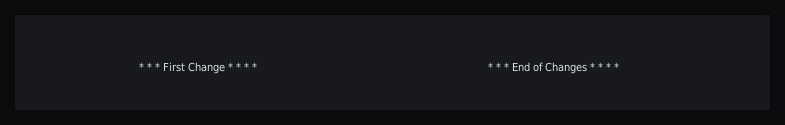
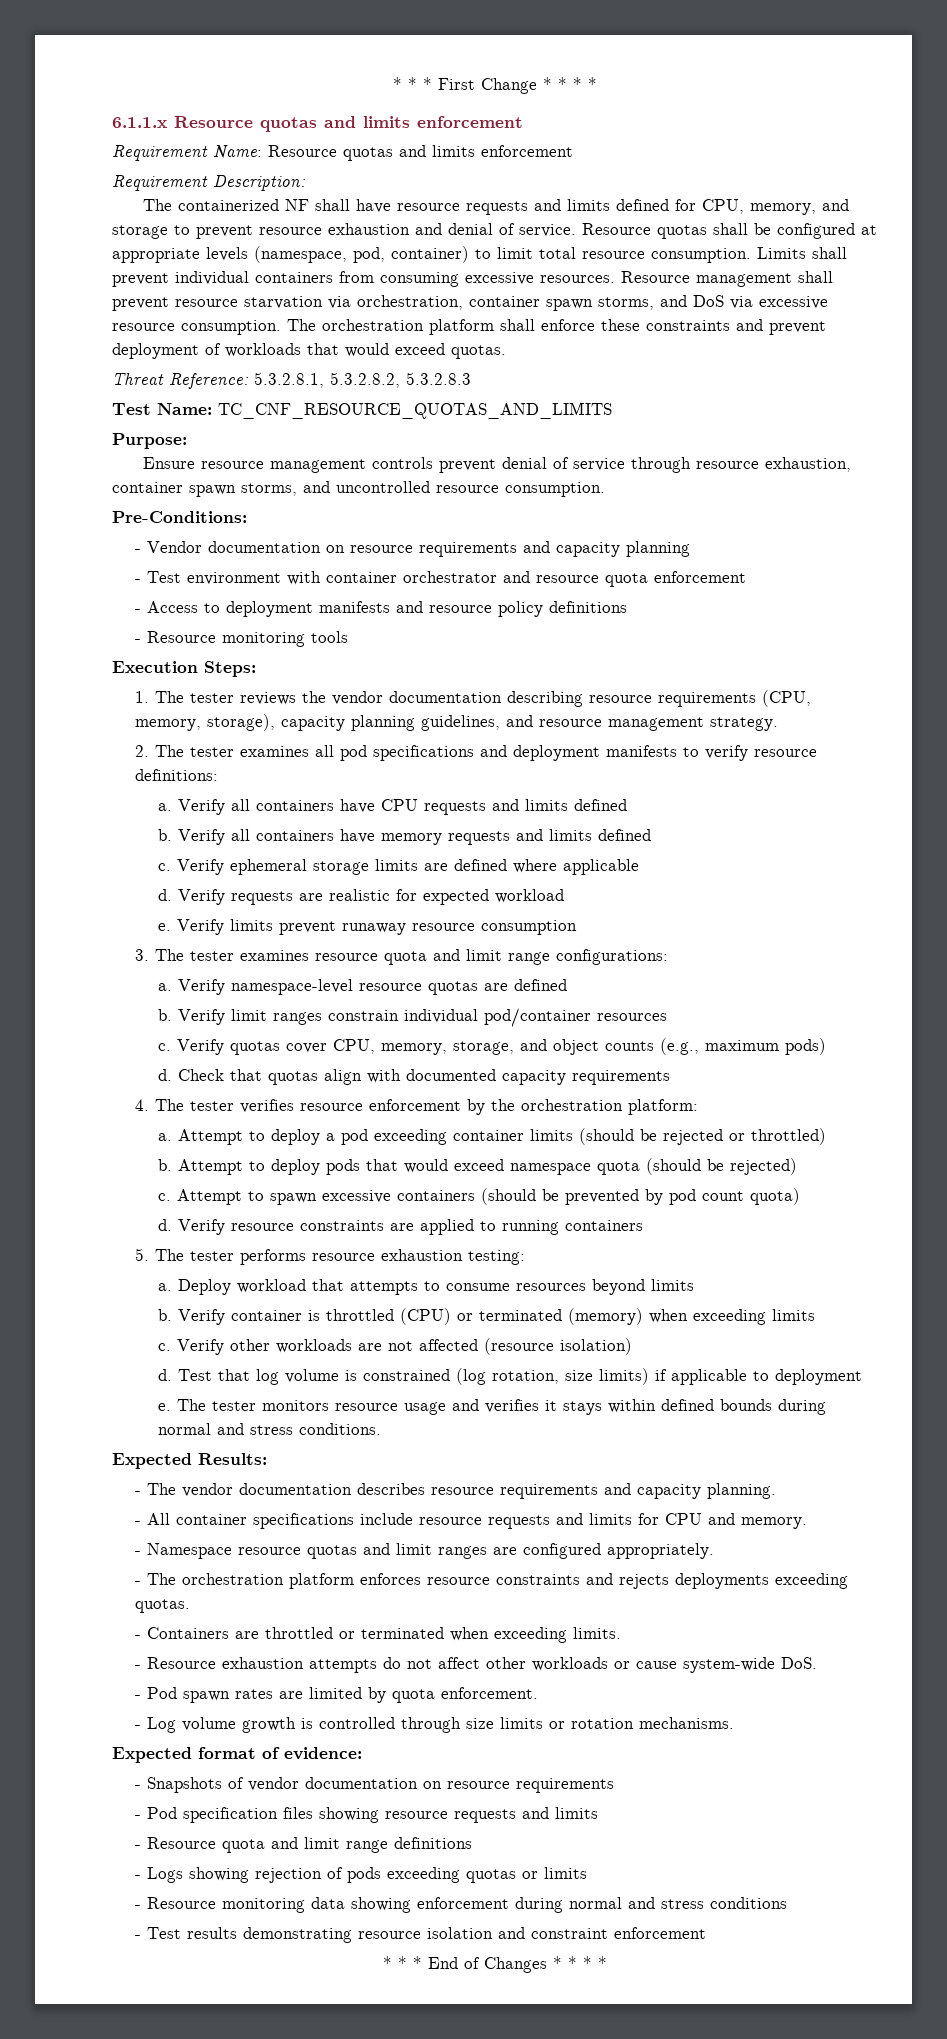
(257, 66) none -> [112,116,523,132] [112,145,573,161] [112,175,306,191] [143,199,850,215] [112,223,877,239] [112,246,847,263] [112,271,833,287] [112,295,828,311] [112,319,826,335] [112,343,506,359] [112,372,471,389] [112,402,612,419] [112,433,187,449] [143,457,852,473] [112,481,605,497] [112,511,247,523] [135,541,691,557] [135,571,747,587] [135,601,628,617] [135,631,349,647] [112,661,256,677] [135,690,812,707] [135,714,779,731] [135,745,818,761] [135,769,219,781] [158,799,628,815] [158,829,652,845] [158,859,640,875] [158,889,565,905] [158,919,578,935] [135,949,669,965] [158,979,568,995] [158,1008,668,1027] [158,1038,827,1055] [158,1069,671,1085] [135,1099,699,1115] [158,1128,827,1145] [158,1158,798,1175] [158,1188,801,1205] [158,1219,644,1235] [135,1248,526,1265] [158,1279,695,1295] [158,1308,816,1325] [158,1338,633,1355] [158,1368,863,1385] [158,1399,827,1415] [158,1423,382,1435] [112,1453,267,1469] [135,1483,777,1499] [135,1513,808,1529] [135,1543,715,1559] [135,1573,849,1589] [135,1599,191,1613] [135,1627,622,1643] [135,1657,818,1673] [135,1687,539,1703] [135,1717,735,1733] [112,1747,362,1763] [135,1777,615,1793] [135,1807,599,1823] [135,1837,473,1853] [135,1867,588,1883] [135,1897,788,1913] [135,1927,707,1943] // 6.1.1.x Resource quotas and limits enforcement // Requirement Name: Resource quotas and limits enforcement // Requirement Description: // The containerized NF shall have resource requests and limits defined for CPU, memory, and storage to prevent resource exhaustion and denial of service. Resource quotas shall be configured at appropriate levels (namespace, pod, container) to limit total resource consumption. Limits shall prevent individual containers from consuming excessive resources. Resource management shall prevent resource starvation via orchestration, container spawn storms, and DoS via excessive resource consumption. The orchestration platform shall enforce these constraints and prevent deployment of workloads that would exceed quotas. // Threat Reference: 5.3.2.8.1, 5.3.2.8.2, 5.3.2.8.3 // Test Name: TC_CNF_RESOURCE_QUOTAS_AND_LIMITS // Purpose: // Ensure resource management controls prevent denial of service through resource exhaustion, container spawn storms, and uncontrolled resource consumption. // Pre-Conditions: // - Vendor documentation on resource requirements and capacity planning // - Test environment with container orchestrator and resource quota enforcement // - Access to deployment manifests and resource policy definitions // - Resource monitoring tools // Execution Steps: // 1. The tester reviews the vendor documentation describing resource requirements (CPU, memory, storage), capacity planning guidelines, and resource management strategy. // 2. The tester examines all pod specifications and deployment manifests to verify resource definitions: // a. Verify all containers have CPU requests and limits defined // b. Verify all containers have memory requests and limits defined // c. Verify ephemeral storage limits are defined where applicable // d. Verify requests are realistic for expected workload // e. Verify limits prevent runaway resource consumption // 3. The tester examines resource quota and limit range configurations: // a. Verify namespace-level resource quotas are defined // b. Verify limit ranges constrain individual pod/container resources // c. Verify quotas cover CPU, memory, storage, and object counts (e.g., maximum pods) // d. Check that quotas align with documented capacity requirements // 4. The tester verifies resource enforcement by the orchestration platform: // a. Attempt to deploy a pod exceeding container limits (should be rejected or throttled) // b. Attempt to deploy pods that would exceed namespace quota (should be rejected) // c. Attempt to spawn excessive containers (should be prevented by pod count quota) // d. Verify resource constraints are applied to running containers // 5. The tester performs resource exhaustion testing: // a. Deploy workload that attempts to consume resources beyond limits // b. Verify container is throttled (CPU) or terminated (memory) when exceeding limits // c. Verify other workloads are not affected (resource isolation) // d. Test that log volume is constrained (log rotation, size limits) if applicable to deployment // e. The tester monitors resource usage and verifies it stays within defined bounds during normal and stress conditions. // Expected Results: // - The vendor documentation describes resource requirements and capacity planning. // - All container specifications include resource requests and limits for CPU and memory. // - Namespace resource quotas and limit ranges are configured appropriately. // - The orchestration platform enforces resource constraints and rejects deployments exceeding quotas. // - Containers are throttled or terminated when exceeding limits. // - Resource exhaustion attempts do not affect other workloads or cause system-wide DoS. // - Pod spawn rates are limited by quota enforcement. // - Log volume growth is controlled through size limits or rotation mechanisms. // Expected format of evidence: // - Snapshots of vendor documentation on resource requirements // - Pod specification files showing resource requests and limits // - Resource quota and limit range definitions // - Logs showing rejection of pods exceeding quotas or limits // - Resource monitoring data showing enforcement during normal and stress conditions // - Test results demonstrating resource isolation and constraint enforcement

